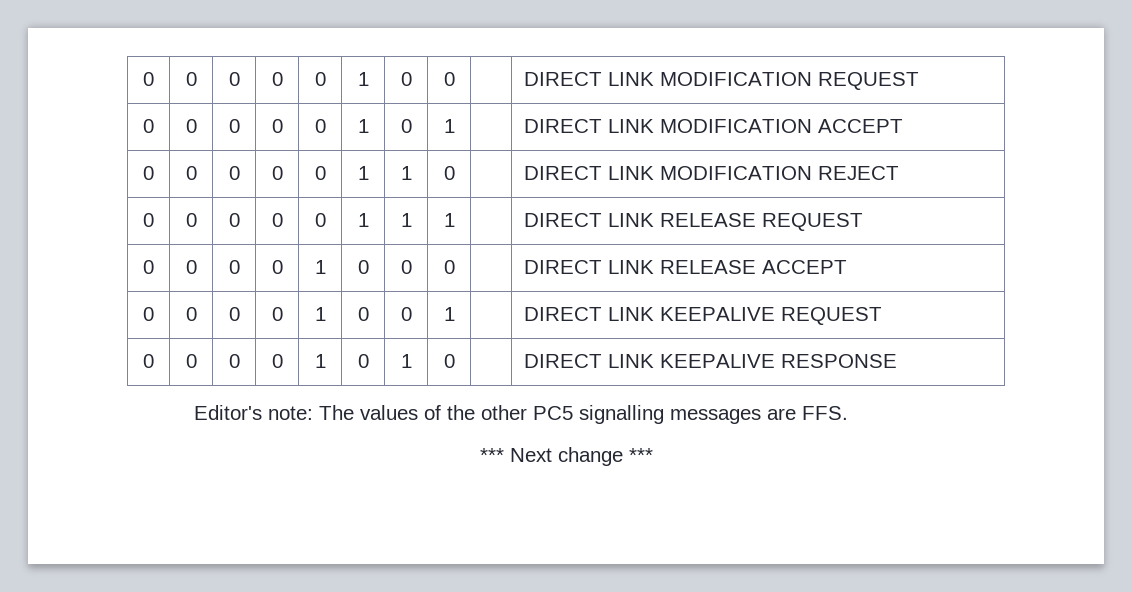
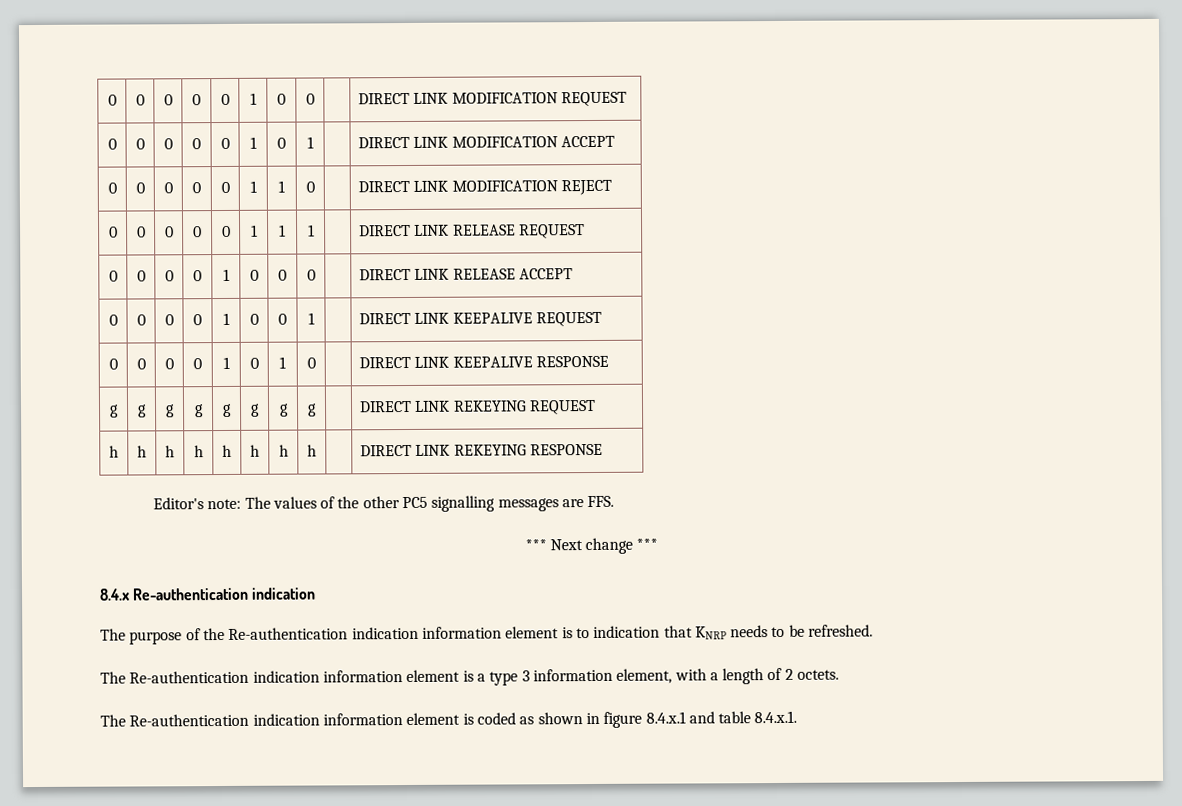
(897, 361) none -> [110,404,119,418] [138,404,147,418] [166,404,175,418] [194,404,204,418] [222,403,232,417] [250,403,260,417] [278,403,289,417] [307,403,317,417] [359,399,597,415] [109,445,119,458] [137,445,147,458] [165,445,175,458] [193,445,204,458] [222,444,232,457] [250,444,260,457] [278,444,289,457] [307,444,317,457] [360,443,604,457] // g | g | g | g | g | g | g | g | | DIRECT LINK REKEYING REQUEST // h | h | h | h | h | h | h | h | | DIRECT LINK REKEYING RESPONSE
(653, 455) none -> [99,587,317,601] [100,624,874,645] [100,667,840,686] [100,710,798,728] // 8.4.x Re-authentication indication // The purpose of the Re-authentication indication information element is to indication that KNRP needs to be refreshed. // The Re-authentication indication information element is a type 3 information element, with a length of 2 octets. // The Re-authentication indication information element is coded as shown in figure 8.4.x.1 and table 8.4.x.1.

